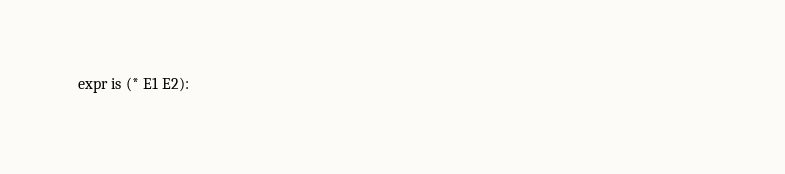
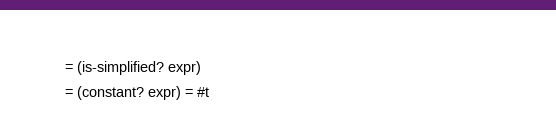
[78,77,190,93] expr is (* E1 E2): -> [65,61,201,75] [65,86,209,100] = (is-simplified? expr) // = (constant? expr) = #t

